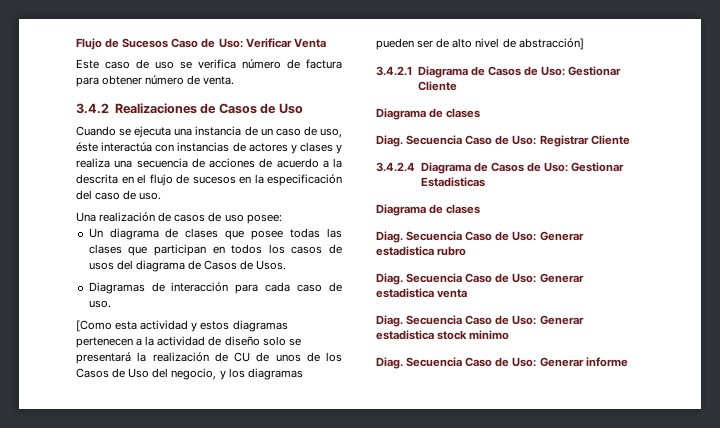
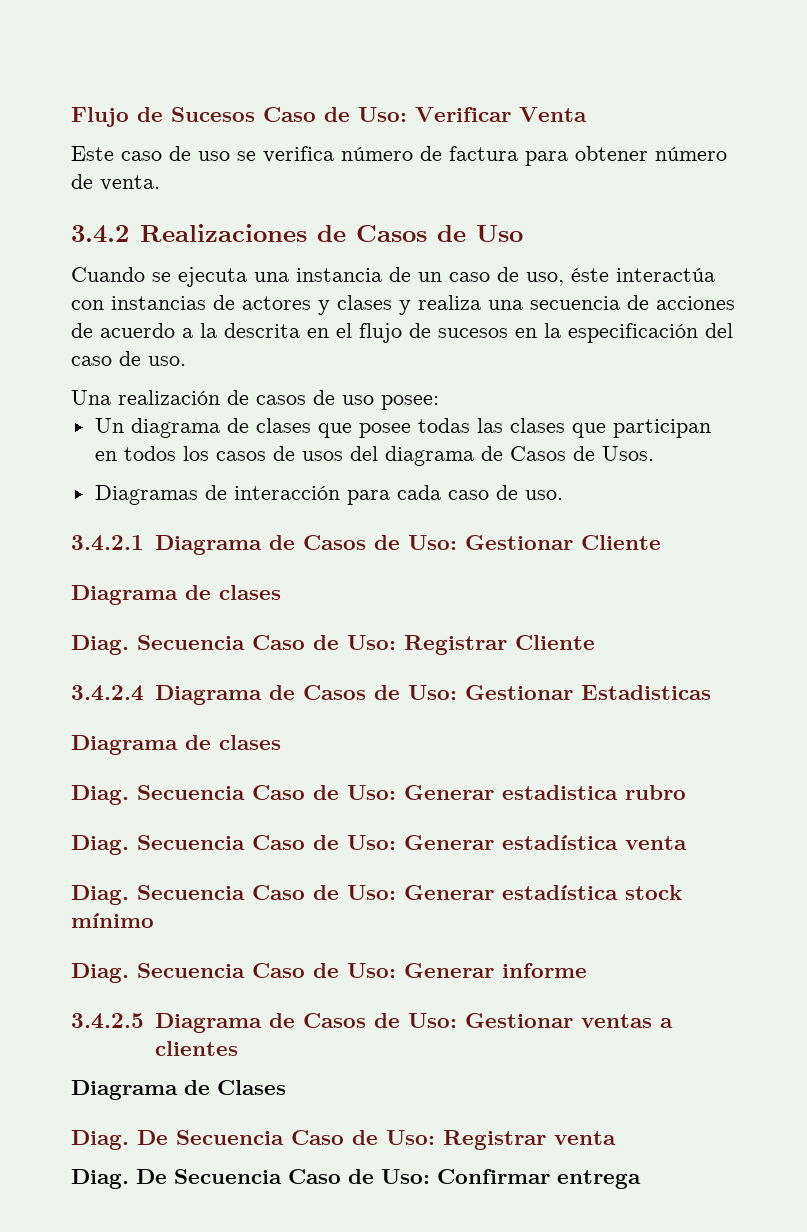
[76,320,288,332] [76,336,301,348] [76,352,342,364] [76,368,303,380] [376,38,584,50] // [Como esta actividad y estos diagramas pertenecen a la actividad de diseño solo se presentará la realización de CU de unos de los Casos de Uso del negocio, y los diagramas pueden ser de alto nivel de abstracción] -> (563, 495) none
[376,288,434,298] estadistica -> [502,835,618,850] estadística
[376,330,510,340] estadistica stock minimo -> [502,885,682,900] [71,913,154,928] estadística stock mínimo
(628, 362) none -> [71,1013,673,1033] [154,1041,238,1056] [71,1080,286,1100] [71,1130,616,1150] [71,1169,641,1189] // 3.4.2.5 Diagrama de Casos de Uso: Gestionar ventas a clientes // Diagrama de Clases // Diag. De Secuencia Caso de Uso: Registrar venta // Diag. De Secuencia Caso de Uso: Confirmar entrega

